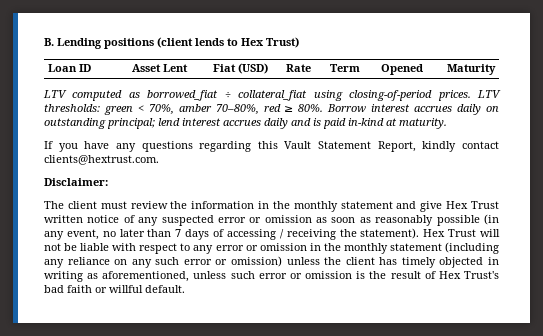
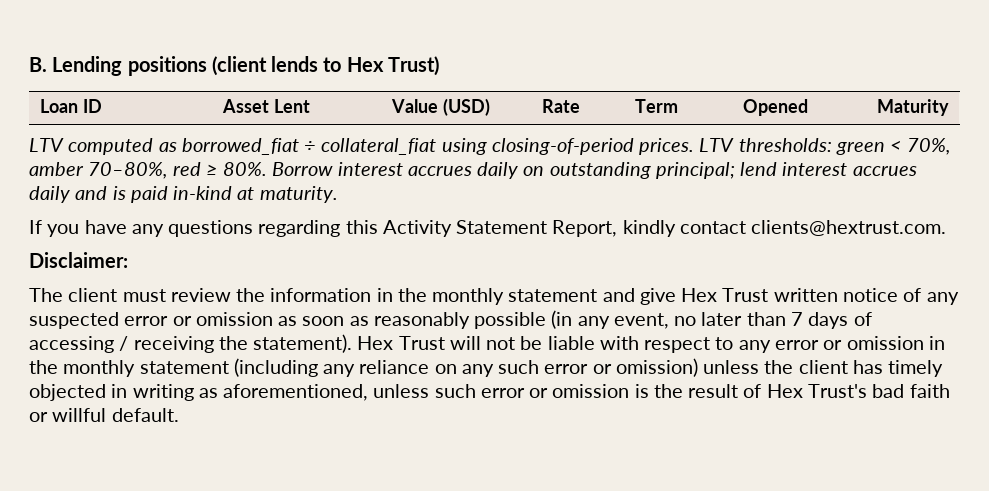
[212,64,236,72] Fiat -> [390,99,438,113] Value
[284,141,312,149] Vault -> [382,220,452,237] Activity

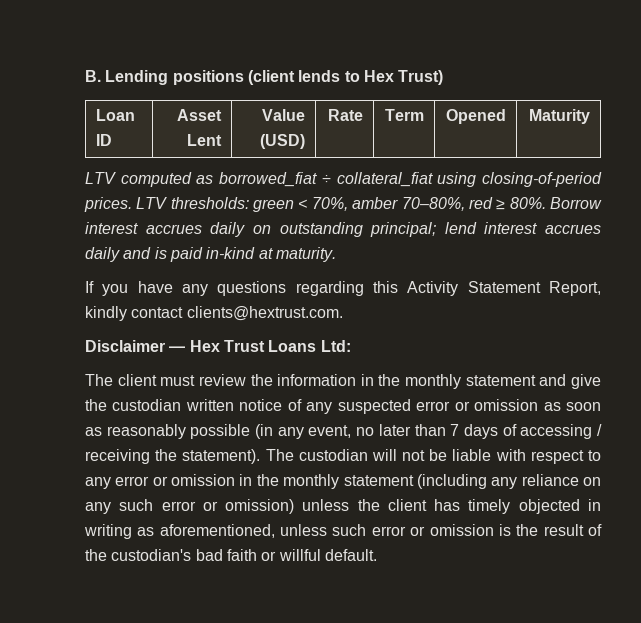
[29,252,128,268] Disclaimer: -> [85,340,351,352] Disclaimer — Hex Trust Loans Ltd:
[681,288,769,302] Hex Trust -> [85,399,182,411] the custodian
[357,336,445,350] Hex Trust -> [265,449,368,461] The custodian
[766,384,867,398] Hex Trust's -> [85,549,192,561] the custodian's

